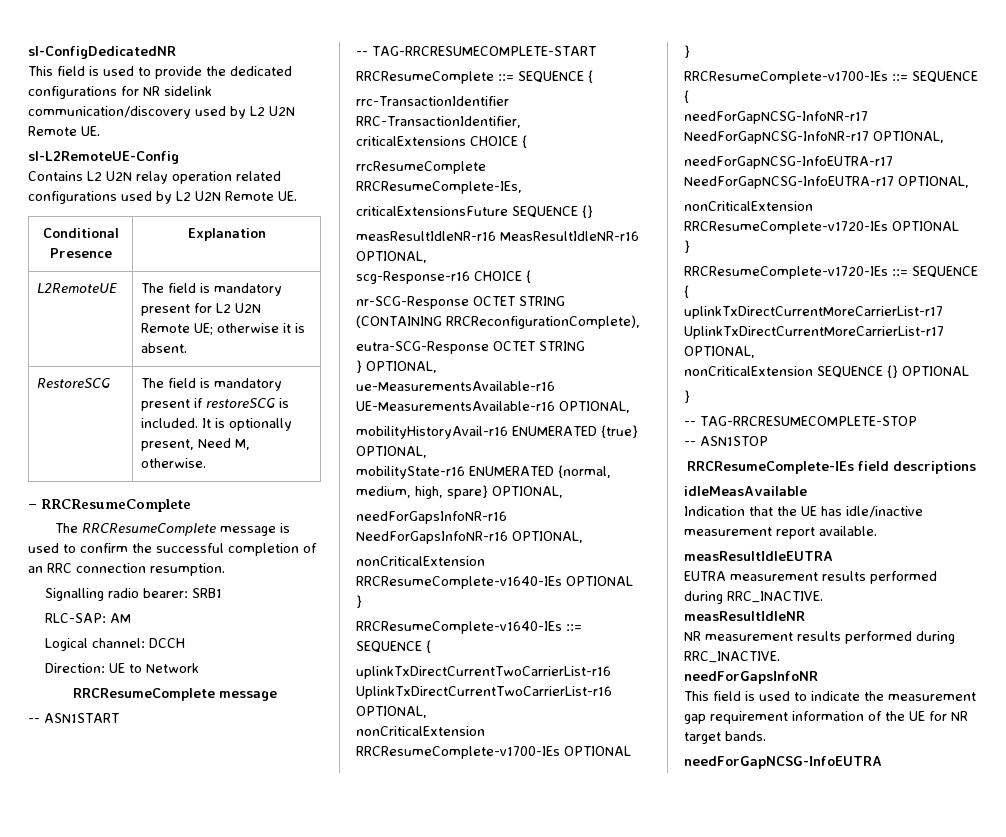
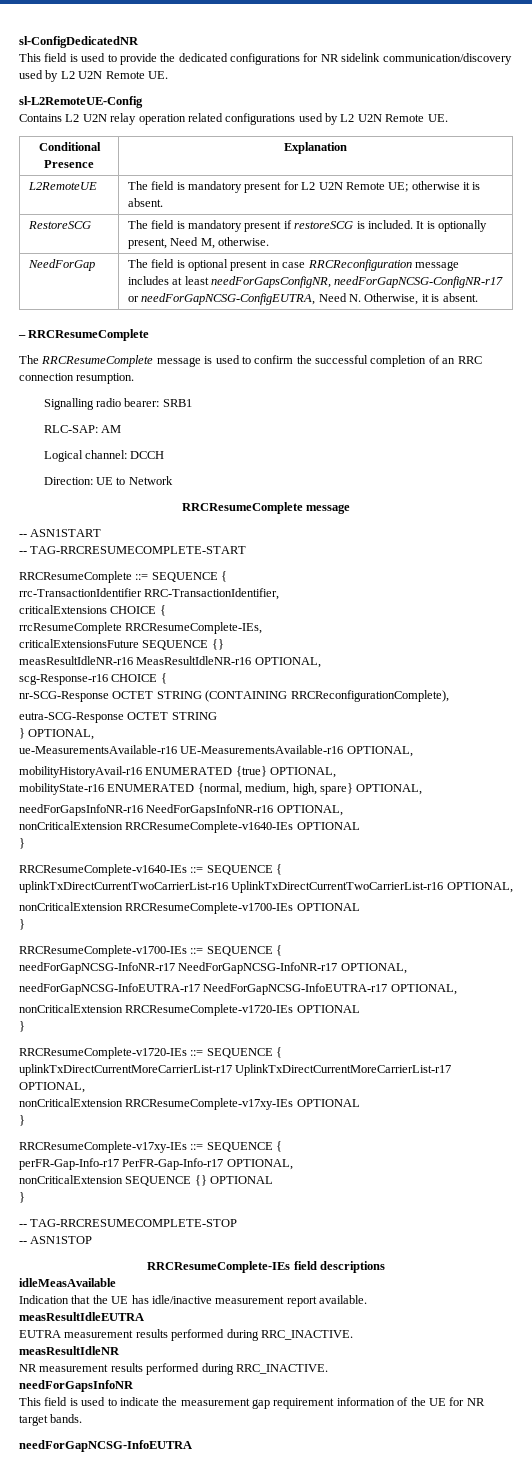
(206, 463) none -> [27,259,95,271] [127,259,459,271] [127,276,504,288] [127,293,478,305] // NeedForGap | The field is optional present in case RRCReconfiguration message includes at least needForGapsConfigNR, needForGapNCSG-ConfigNR-r17 or needForGapNCSG-ConfigEUTRA, Need N. Otherwise, it is absent.
(755, 352) none -> [19,1098,360,1110] [19,1115,25,1126] [19,1141,283,1153] [19,1158,293,1170] // nonCriticalExtension RRCResumeComplete-v17xy-IEs OPTIONAL // } // RRCResumeComplete-v17xy-IEs ::= SEQUENCE { // perFR-Gap-Info-r17 PerFR-Gap-Info-r17 OPTIONAL,

